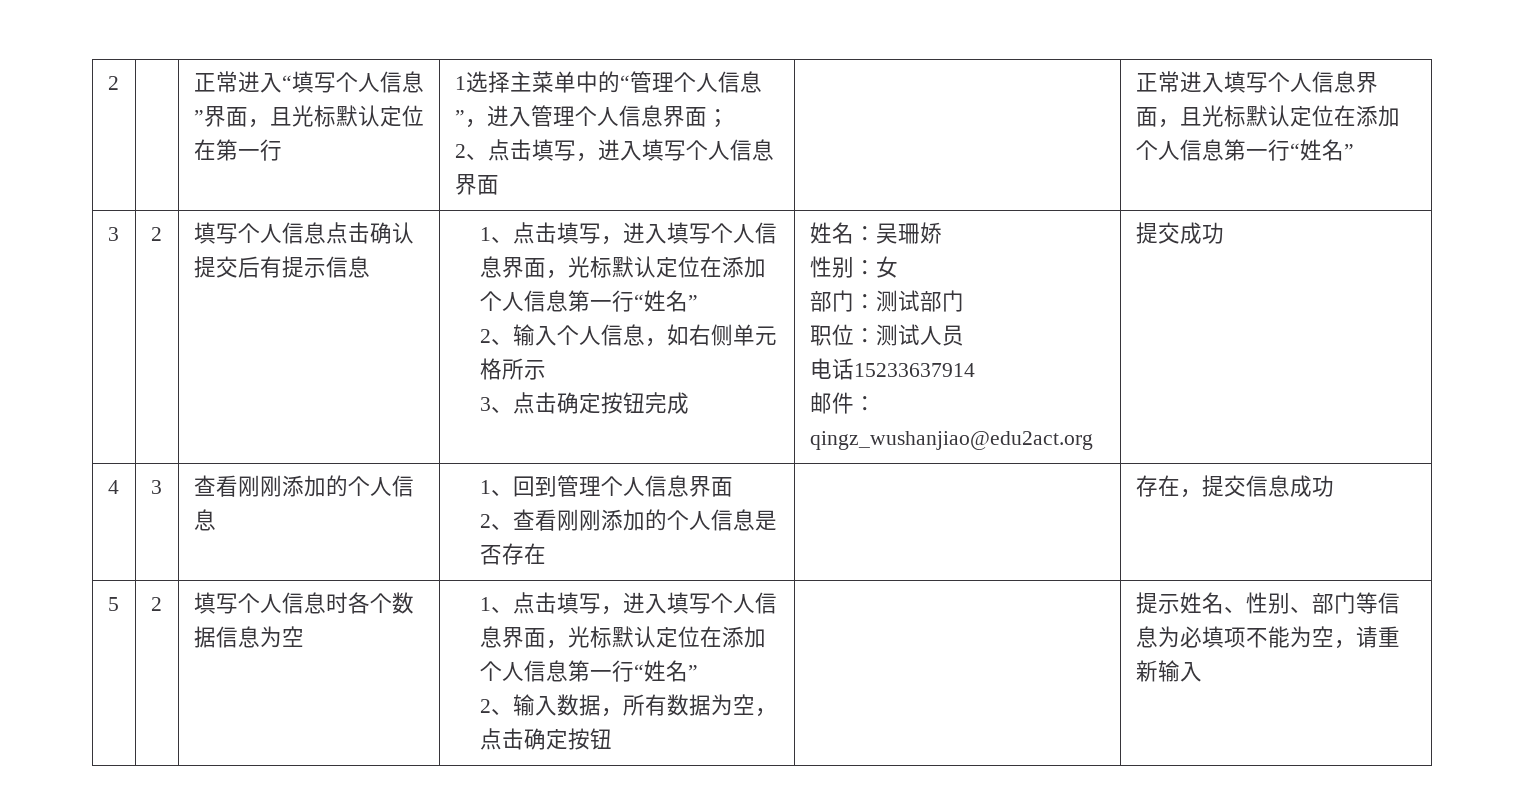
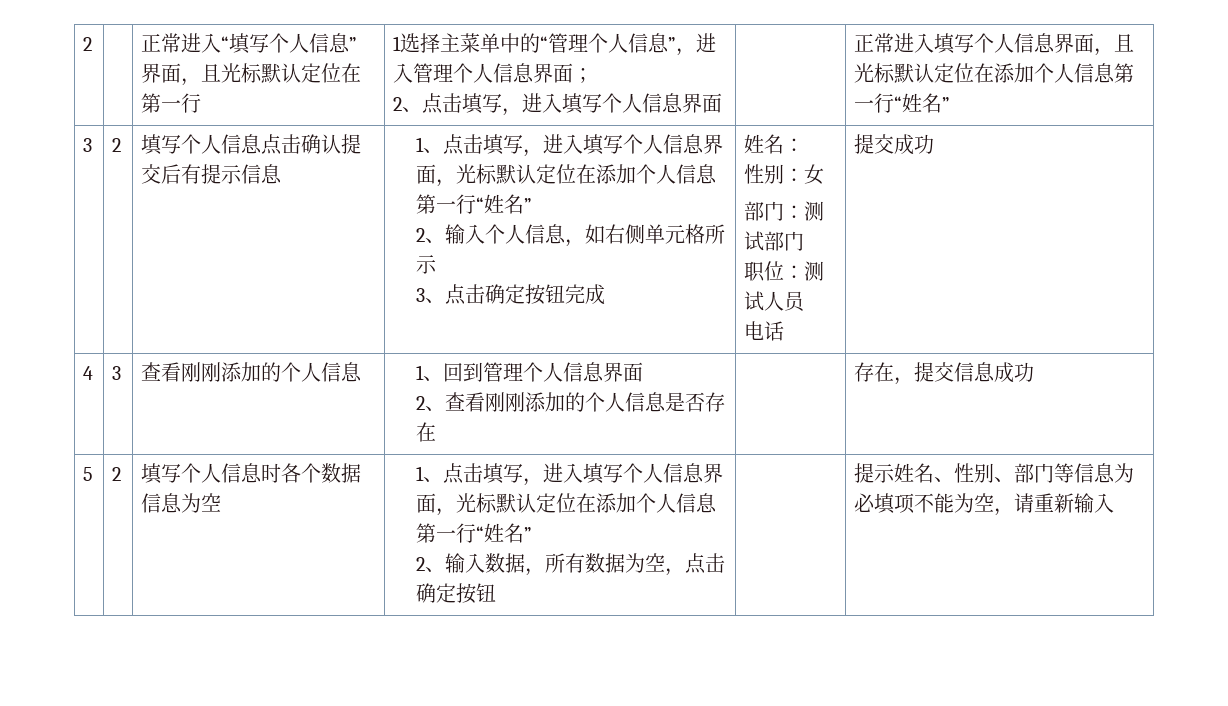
[875,222,942,244] 吴珊娇 -> (805, 145) none
[853,363,975,377] [809,392,876,414] [809,431,1093,450] 15233637914 // 邮件：qingz_wushanjiao@edu2act.org -> (785, 331) none

